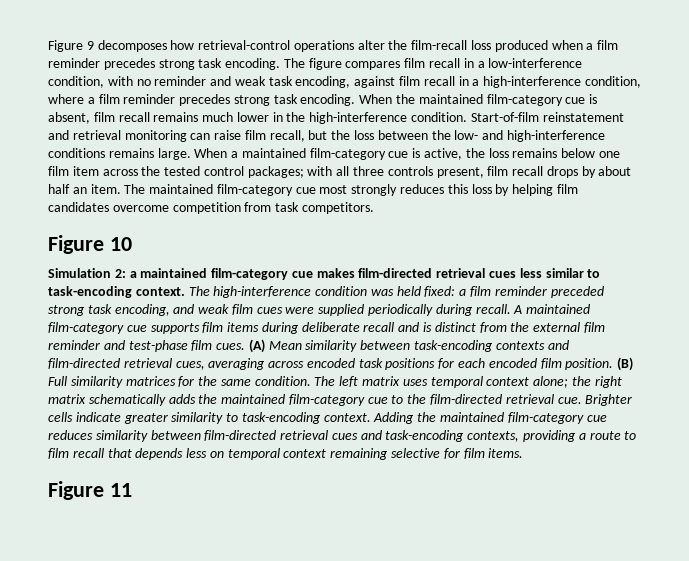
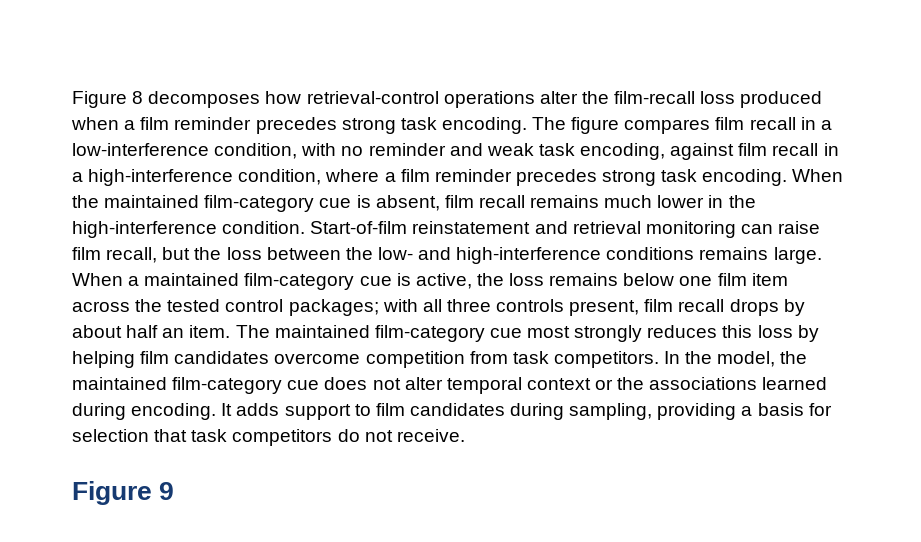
[48,40,94,52] Figure 9 -> [72,91,144,108] Figure 8
[48,235,132,254] [48,268,601,280] [48,286,604,298] [48,304,591,316] [48,322,605,334] [48,339,569,353] [48,357,634,371] [48,376,622,388] [48,394,633,406] [48,412,607,424] [48,430,637,442] [48,448,524,460] [48,481,132,500] // Figure 10 // Simulation 2: a maintained film-category cue makes film-directed retrieval cues less similar to task-encoding context. The high-interference condition was held fixed: a film reminder preceded strong task encoding, and weak film cues were supplied periodically during recall. A maintained film-category cue supports film items during deliberate recall and is distinct from the external film reminder and test-phase film cues. (A) Mean similarity between task-encoding contexts and film-directed retrieval cues, averaging across encoded task positions for each encoded film position. (B) Full similarity matrices for the same condition. The left matrix uses temporal context alone; the right matrix schematically adds the maintained film-category cue to the film-directed retrieval cue. Brighter cells indicate greater similarity to task-encoding context. Adding the maintained film-category cue reduces similarity between film-directed retrieval cues and task-encoding contexts, providing a route to film recall that depends less on temporal context remaining selective for film items. // Figure 11 -> [664,351,808,367] [72,377,828,394] [72,403,832,420] [72,429,465,446] [72,481,175,505] In the model, the maintained film-category cue does not alter temporal context or the associations learned during encoding. It adds support to film candidates during sampling, providing a basis for selection that task competitors do not receive. // Figure 9

